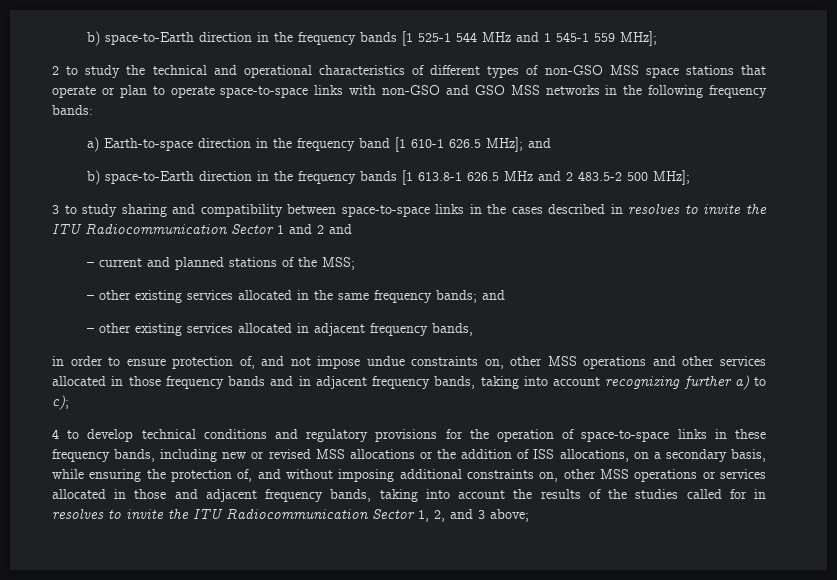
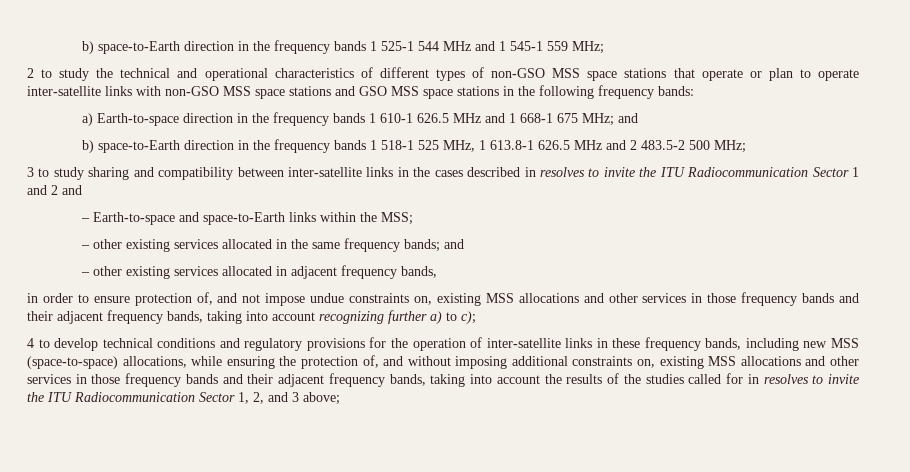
[86,31,413,46] b) space-to-Earth direction in the frequency bands [1 -> [81,40,377,54] b) space-to-Earth direction in the frequency bands 1
[619,31,657,46] MHz]; -> [571,41,604,54] MHz;
[220,86,309,98] space-to-space -> [27,86,101,96] inter-satellite
(440, 90) none -> [223,86,331,99] MSS space stations
[545,85,600,95] networks -> [423,86,499,99] space stations
[358,137,523,152] band [1 610-1 626.5 MHz]; -> [332,113,614,126] bands 1 610-1 626.5 MHz and 1 668-1 675 MHz;
[401,170,413,185] [1 -> [369,140,486,152] 1 518-1 525 MHz, 1
[652,170,690,185] MHz]; -> [713,140,746,153] MHz;
[341,205,430,217] space-to-space -> [288,167,362,177] inter-satellite
[98,257,294,270] current and planned stations of -> [92,212,356,225] Earth-to-space and space-to-Earth links within
[510,356,766,369] [52,376,311,389] other MSS operations and other services allocated in those frequency bands and in -> [436,292,859,306] [27,311,53,321] existing MSS allocations and other services in those frequency bands and their
[581,430,670,442] space-to-space -> [486,338,561,348] inter-satellite
[251,449,767,462] or revised MSS allocations or the addition of ISS allocations, on a secondary basis, -> [830,338,859,348] [27,356,187,369] MSS (space-to-space) allocations,
[563,469,766,482] [52,489,198,499] other MSS operations or services allocated in those and -> [659,356,860,369] [27,373,274,387] existing MSS allocations and other services in those frequency bands and their

